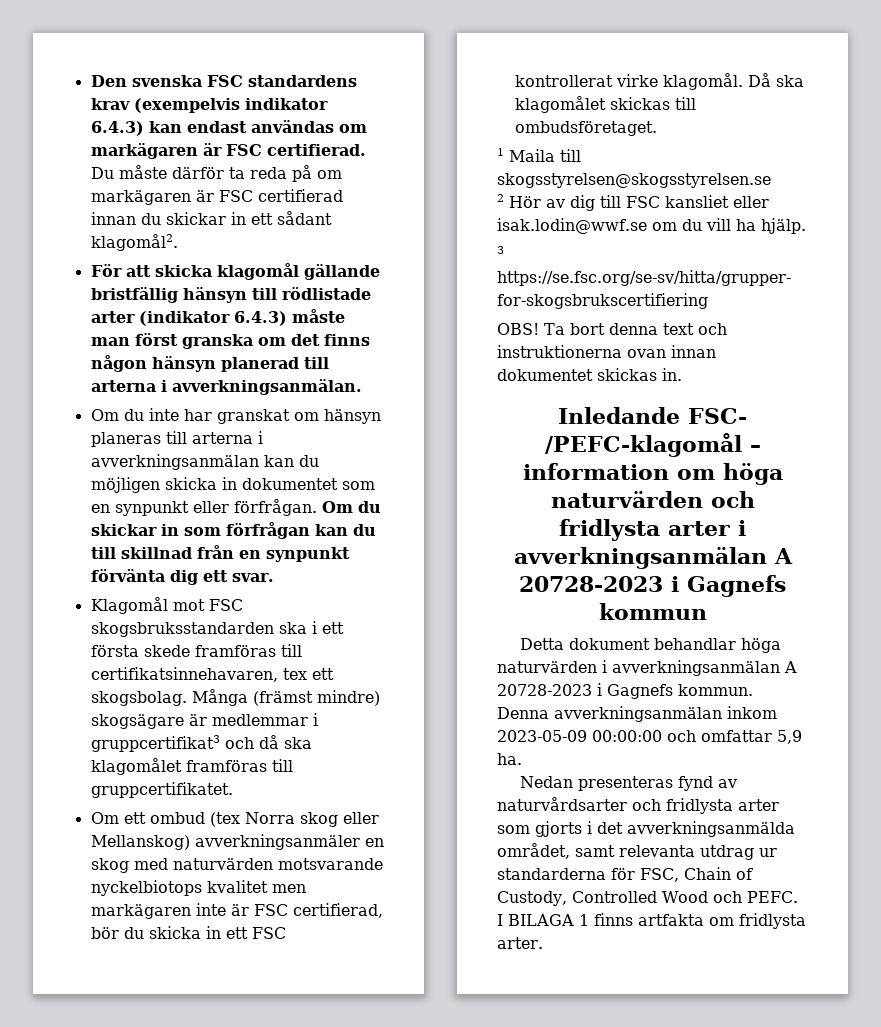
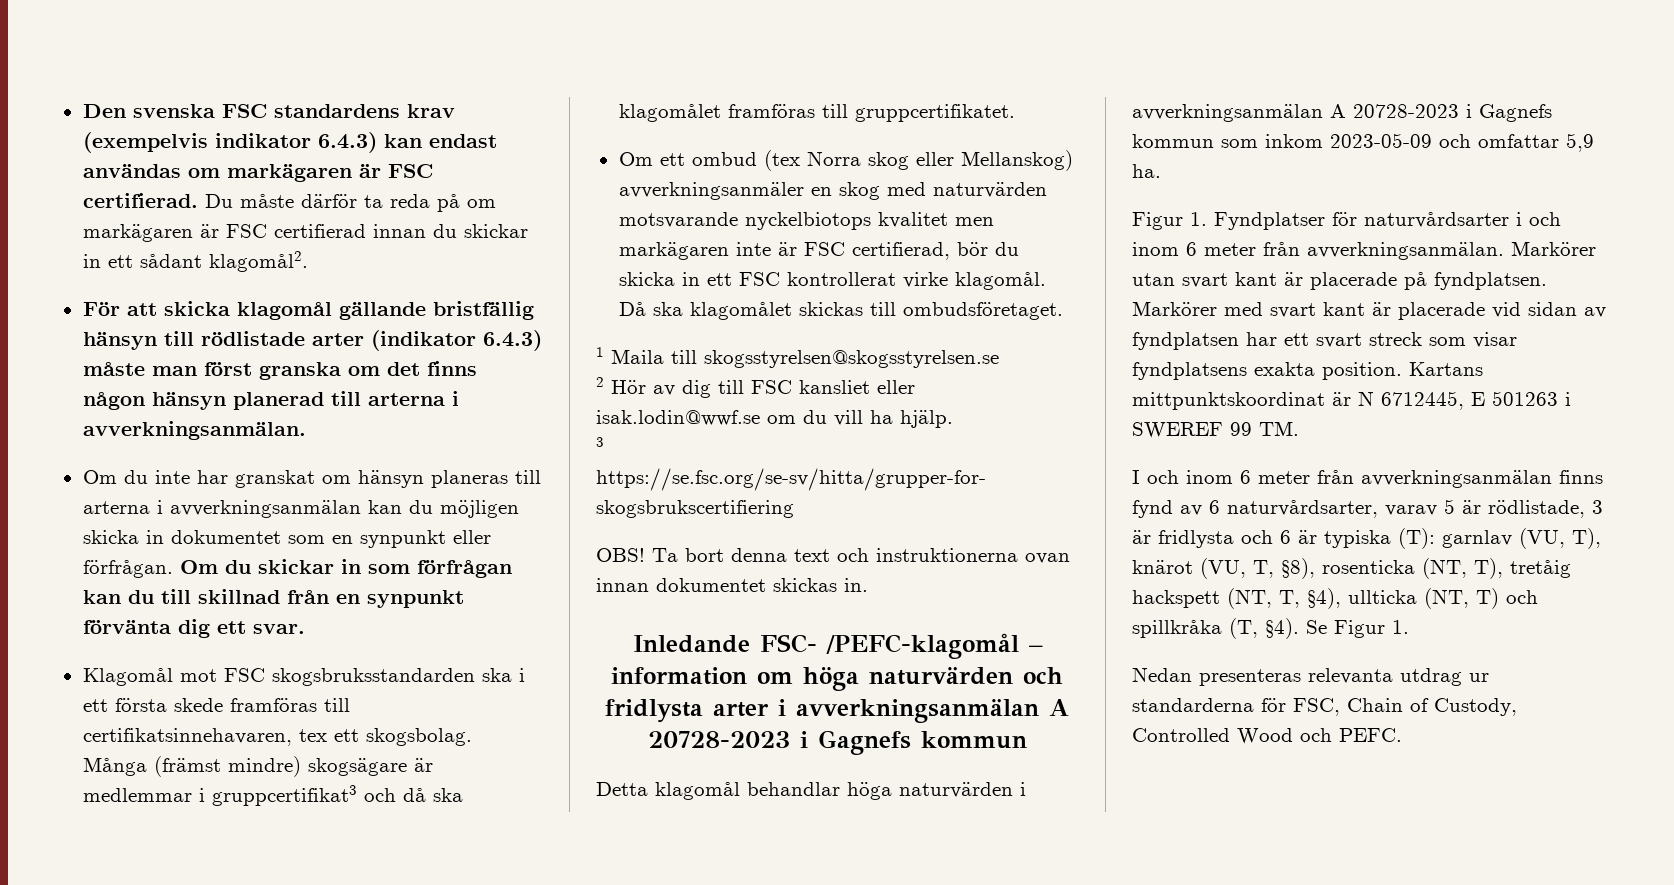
[569,638,651,650] dokument -> [655,782,740,800] klagomål
[678,684,753,696] [497,706,722,722] kommun. Denna avverkningsanmälan -> [1132,134,1258,148] kommun som
[592,730,662,742] 00:00:00 -> (1432, 140) none
[520,776,738,791] [497,797,779,814] [497,821,795,837] [497,843,615,859] Nedan presenteras fynd av naturvårdsarter och fridlysta arter som gjorts i det avverkningsanmälda området, samt -> [1132,212,1561,230] [1132,241,1596,260] [1132,272,1547,290] [1132,301,1606,320] [1132,332,1517,350] [1132,362,1483,380] [1132,391,1571,410] [1132,421,1299,438] [1132,470,1603,488] [1132,499,1603,518] [1132,528,1601,549] [1132,558,1571,579] [1132,588,1538,609] [1132,618,1409,639] [1132,667,1301,686] Figur 1. Fyndplatser för naturvårdsarter i och inom 6 meter från avverkningsanmälan. Markörer utan svart kant är placerade på fyndplatsen. Markörer med svart kant är placerade vid sidan av fyndplatsen har ett svart streck som visar fyndplatsens exakta position. Kartans mittpunktskoordinat är N 6712445, E 501263 i SWEREF 99 TM. // I och inom 6 meter från avverkningsanmälan finns fynd av 6 naturvårdsarter, varav 5 är rödlistade, 3 är fridlysta och 6 är typiska (T): garnlav (VU, T), knärot (VU, T, §8), rosenticka (NT, T), tretåig hackspett (NT, T, §4), ullticka (NT, T) och spillkråka (T, §4). Se Figur 1. // Nedan presenteras
[497,913,806,929] [497,937,543,949] I BILAGA 1 finns artfakta om fridlysta arter. -> (1402, 735) none

